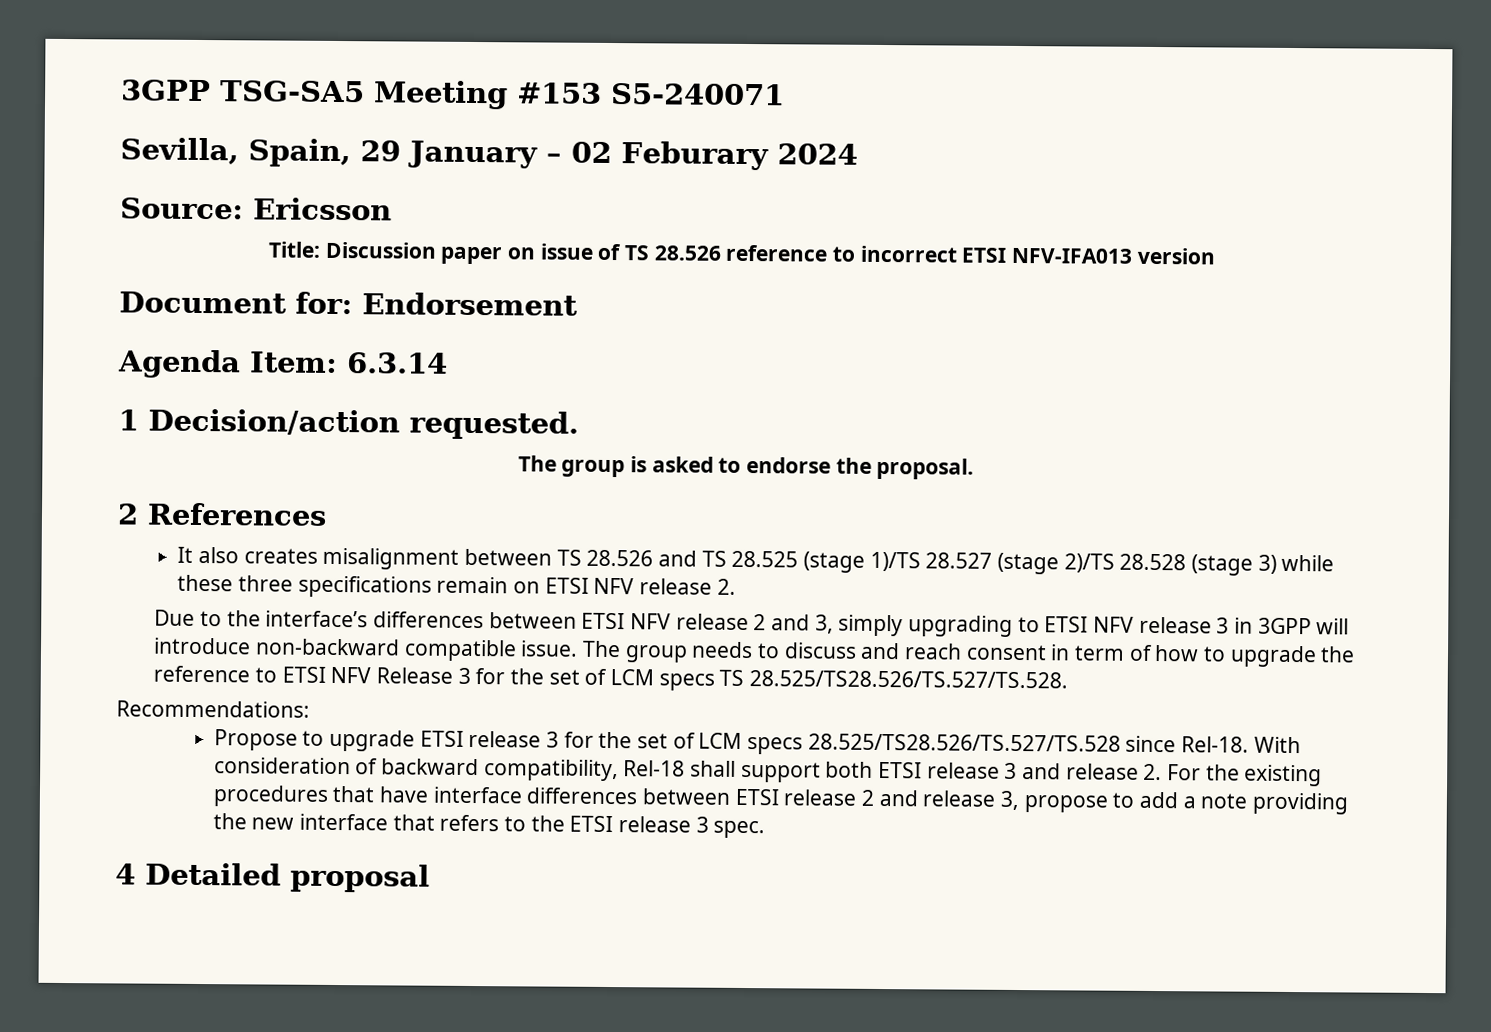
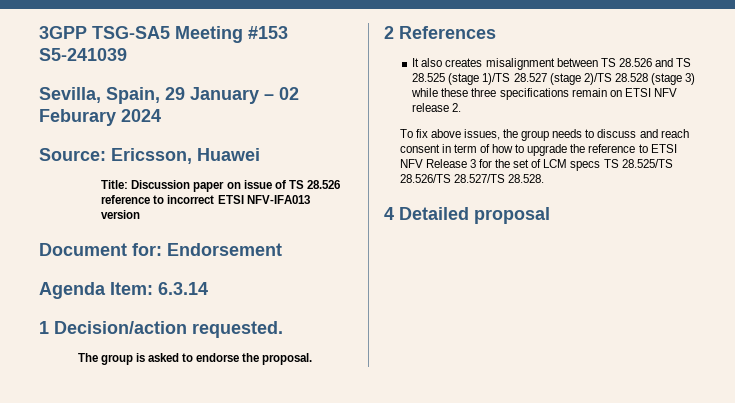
[611,83,786,106] S5-240071 -> [39,48,127,61] S5-241039
[253,197,392,221] Ericsson -> [111,148,260,164] Ericsson, Huawei
[154,609,1350,637] [153,637,621,662] Due to the interface’s differences between ETSI NFV release 2 and 3, simply upgrading to ETSI NFV release 3 in 3GPP will introduce non-backward compatible issue. The -> [399,129,518,140] To fix above issues, the
[748,670,1068,689] [116,700,310,718] [213,729,1301,755] [213,757,1323,787] [212,785,1348,815] [212,813,766,839] 28.525/TS28.526/TS.527/TS.528. // Recommendations: // Propose to upgrade ETSI release 3 for the set of LCM specs 28.525/TS28.526/TS.527/TS.528 since Rel-18. With consideration of backward compatibility, Rel-18 shall support both ETSI release 3 and release 2. For the existing procedures that have interface differences between ETSI release 2 and release 3, propose to add a note providing the new interface that refers to the ETSI release 3 spec. -> [621,159,673,168] [399,174,544,183] 28.525/TS 28.526/TS 28.527/TS 28.528.

